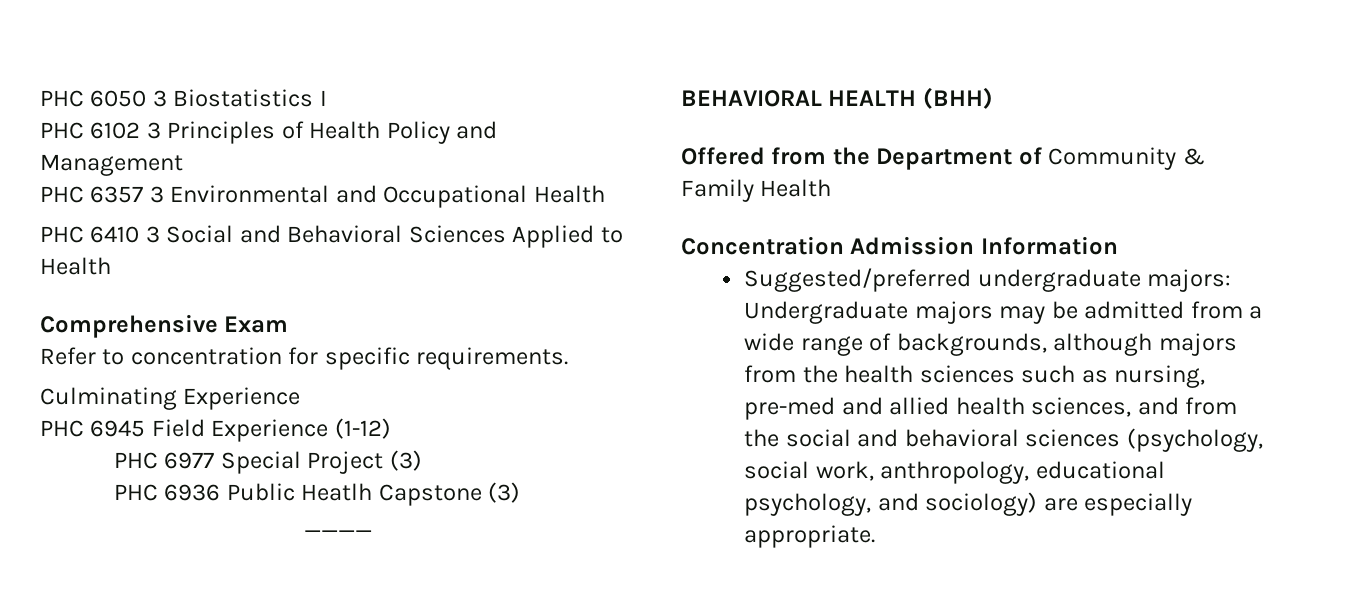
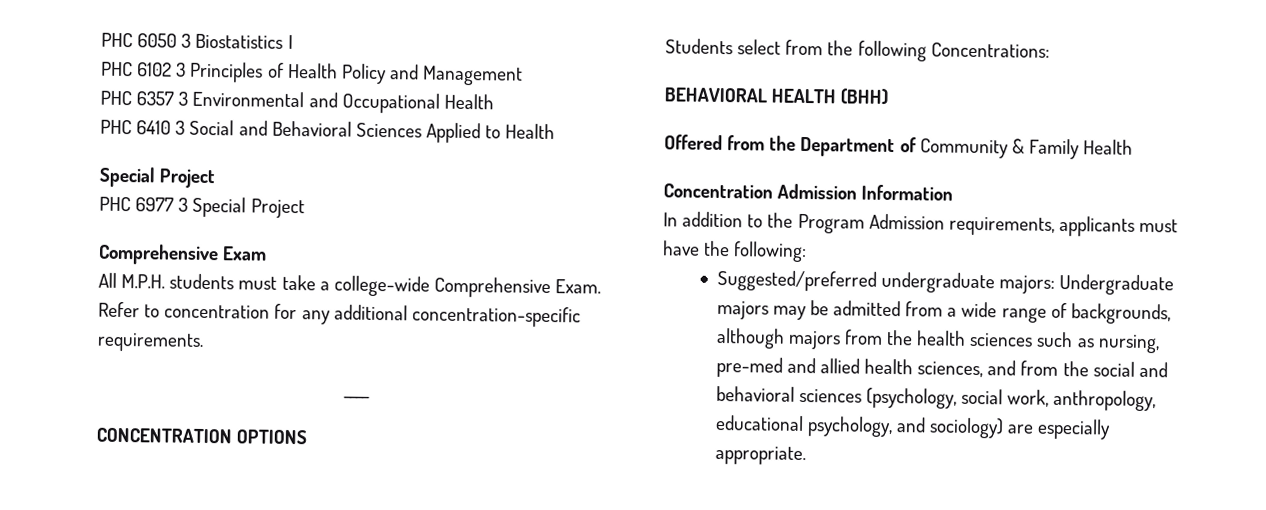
[40,314,289,338] [40,347,569,370] [40,387,301,410] [40,418,391,442] [113,450,422,474] [113,482,521,506] [304,530,372,532] Comprehensive Exam // Refer to concentration for specific requirements. // Culminating Experience // PHC 6945 Field Experience (1-12) // PHC 6977 Special Project (3) // PHC 6936 Public Heatlh Capstone (3) // ____ -> [99,166,216,189] [99,196,305,219] [98,243,268,266] [98,272,602,299] [98,301,581,328] [97,332,204,352] [342,396,370,399] [96,427,308,445] [665,38,1050,62] Special Project // PHC 6977 3 Special Project // Comprehensive Exam // All M.P.H. students must take a college-wide Comprehensive Exam. Refer to concentration for any additional concentration-specific requirements. // ____ // CONCENTRATION OPTIONS // Students select from the following Concentrations:
(1118, 245) none -> [663,211,1179,237] [662,240,808,263] // In addition to the Program Admission requirements, applicants must have the following:

